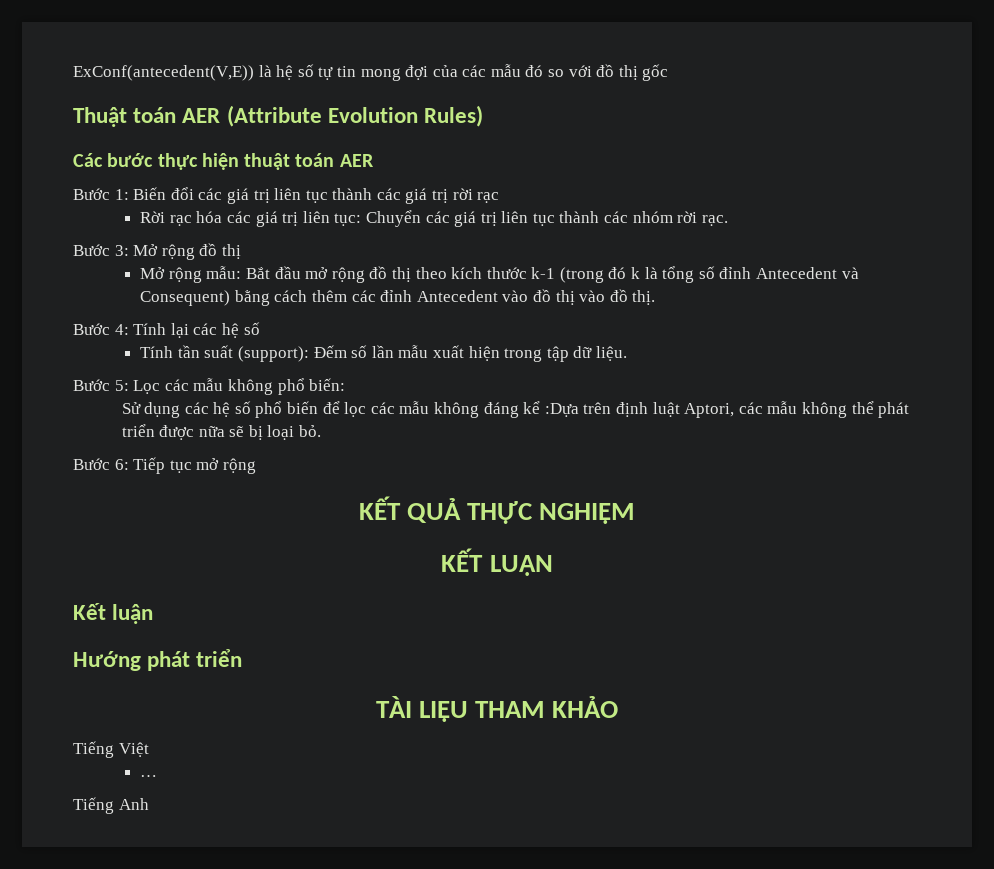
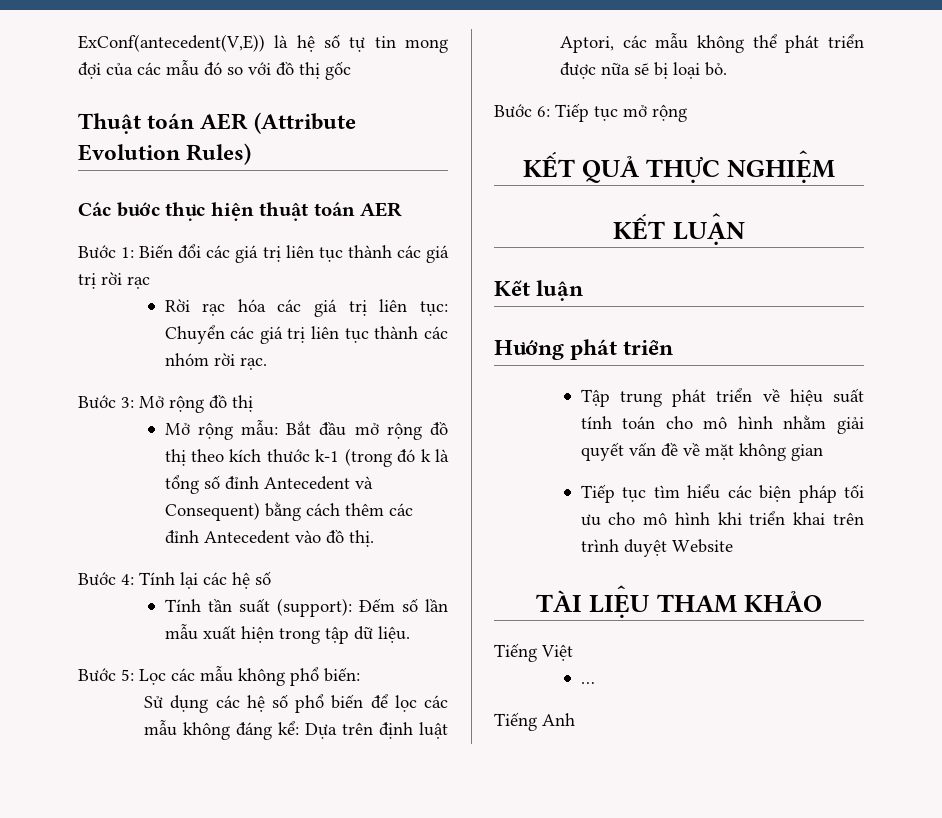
[555,289,628,305] thị vào đồ -> (344, 536) none
[523,401,579,417] kể :Dựa -> [278,721,338,739] kể: Dựa
(243, 658) none -> [580,388,864,407] [580,415,864,434] [580,442,823,461] [580,484,864,503] [580,511,864,526] [580,539,733,557] // Tập trung phát triển về hiệu suất tính toán cho mô hình nhằm giải quyết vấn đề về mặt không gian // Tiếp tục tìm hiểu các biện pháp tối ưu cho mô hình khi triển khai trên trình duyệt Website

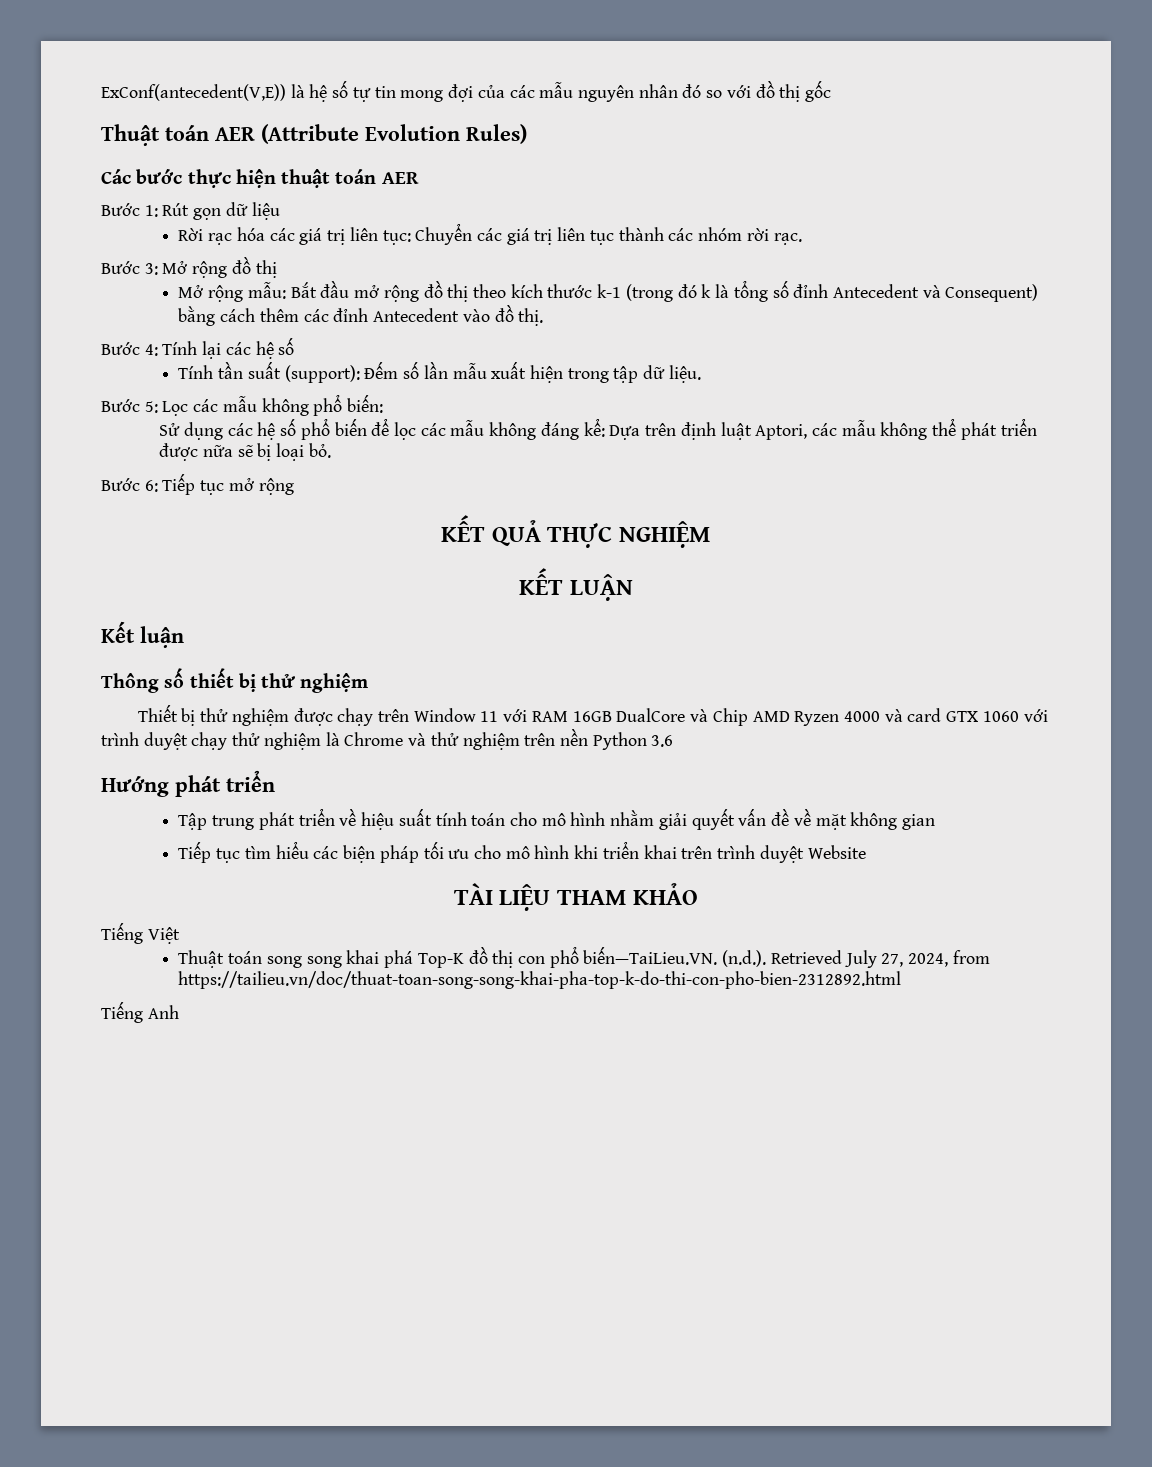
(199, 68) none -> [577,84,678,102] nguyên nhân
[139,244,449,263] [78,272,150,289] Biến đổi các giá trị liên tục thành các giá trị rời rạc -> [162,202,280,220] Rút gọn dữ liệu
(584, 290) none -> [101,668,369,693] [137,704,1048,726] [101,728,674,750] // Thông số thiết bị thử nghiệm // Thiết bị thử nghiệm được chạy trên Window 11 với RAM 16GB DualCore và Chip AMD Ryzen 4000 và card GTX 1060 với trình duyệt chạy thử nghiệm là Chrome và thử nghiệm trên nền Python 3.6
[580,682,595,684] … -> [178,946,990,968] [178,971,902,989] Thuật toán song song khai phá Top-K đồ thị con phổ biến—TaiLieu.VN. (n.d.). Retrieved July 27, 2024, from https://tailieu.vn/doc/thuat-toan-song-song-khai-pha-top-k-do-thi-con-pho-bien-2312892.html

